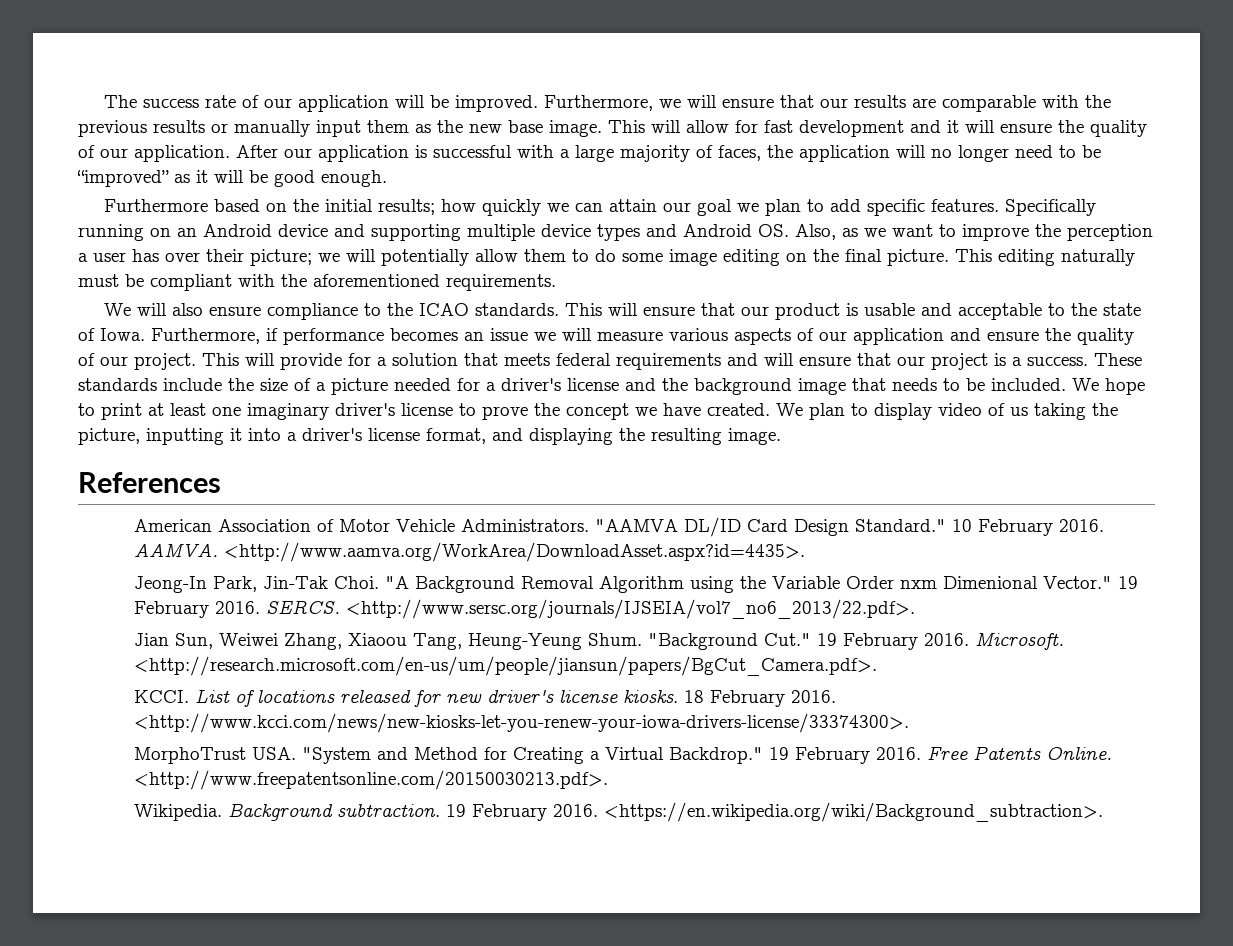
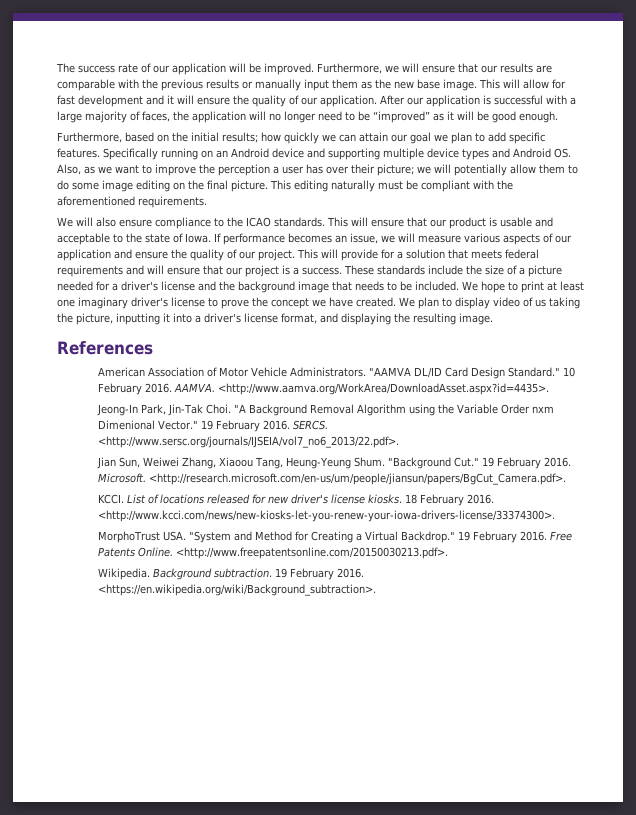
[104,199,209,212] Furthermore -> [57,132,122,143] Furthermore,
[151,328,278,344] Furthermore, if -> [214,233,221,242] If
[490,328,528,341] issue -> [350,233,378,244] issue,

